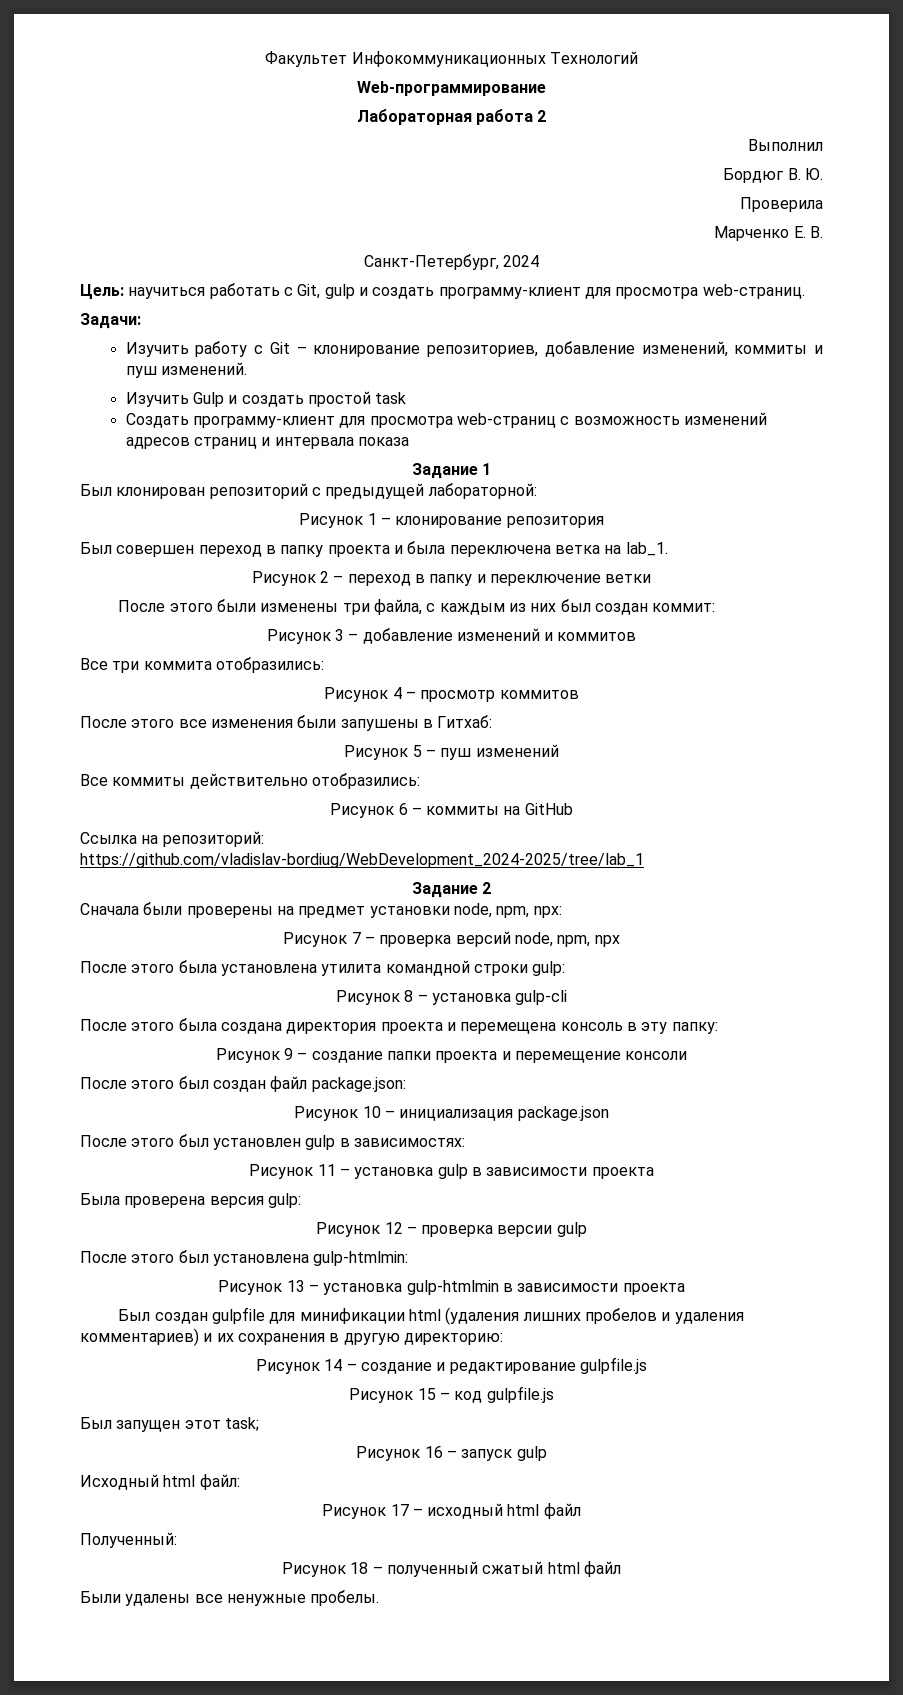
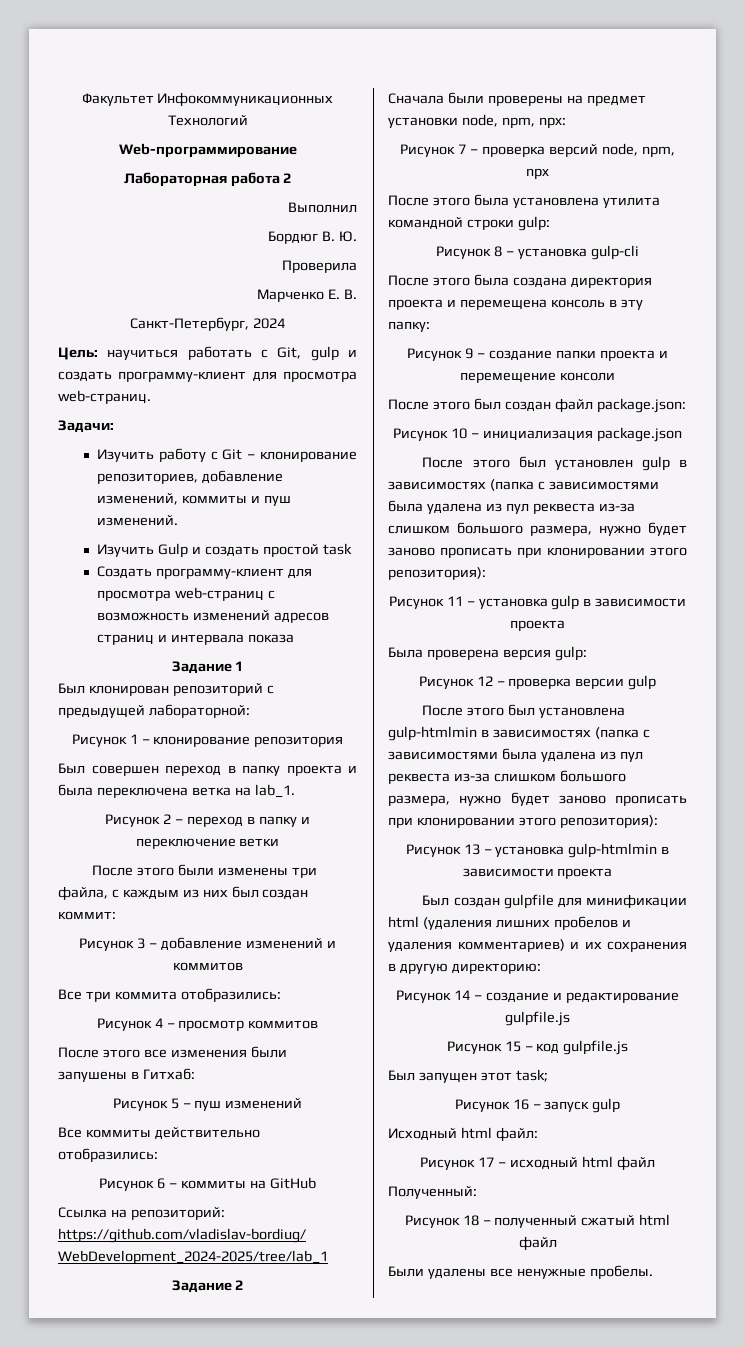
[353,1138,465,1147] зависимостях: -> [388,479,659,491] [388,500,635,514] [388,522,687,536] [388,547,687,558] [388,567,486,580] зависимостях (папка с зависимостями была удалена из пул реквеста из-за слишком большого размера, нужно будет заново прописать при клонировании этого репозитория):
[313,1251,409,1266] gulp-htmlmin: -> [388,726,650,741] [388,748,643,762] [388,770,626,784] [388,792,687,806] [388,815,658,828] gulp-htmlmin в зависимостях (папка с зависимостями была удалена из пул реквеста из-за слишком большого размера, нужно будет заново прописать при клонировании этого репозитория):

